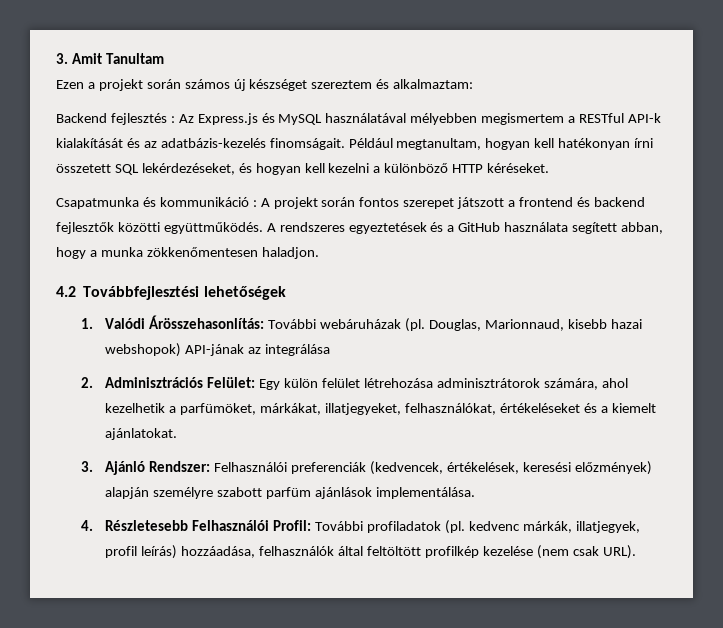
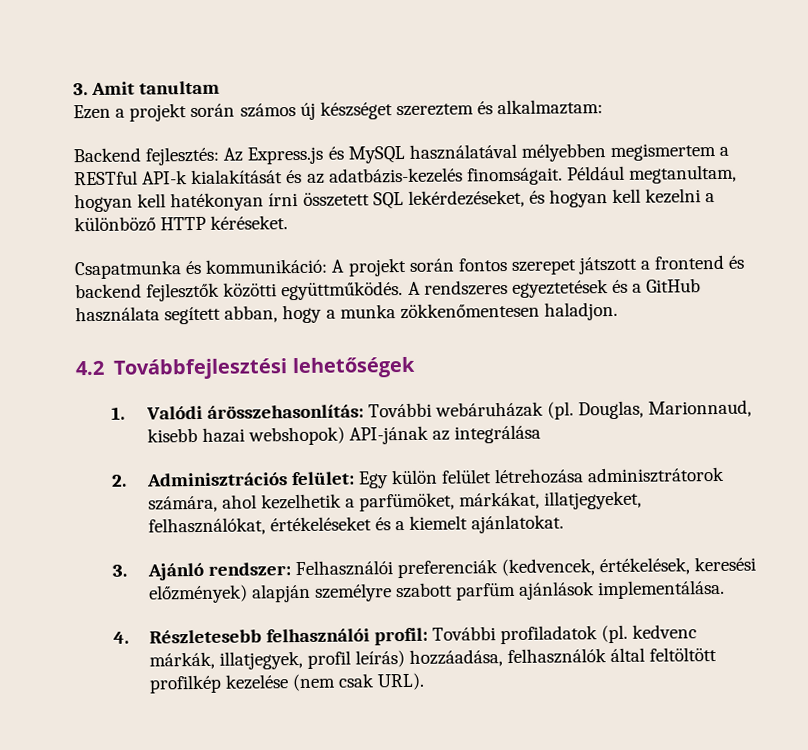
[105,53,164,64] Tanultam -> [139,80,221,95] tanultam
[110,113,175,125] fejlesztés : -> [145,146,220,166] fejlesztés:
[159,197,257,207] kommunikáció : -> [205,258,329,274] kommunikáció:
[149,315,265,329] Árösszehasonlítás: -> [206,404,364,419] árösszehasonlítás:
[207,377,256,388] Felület: -> [290,471,355,486] felület:
[149,461,211,472] Rendszer: -> [207,562,291,576] rendszer:
[192,520,312,531] Felhasználói Profil: -> [265,627,428,646] felhasználói profil:

